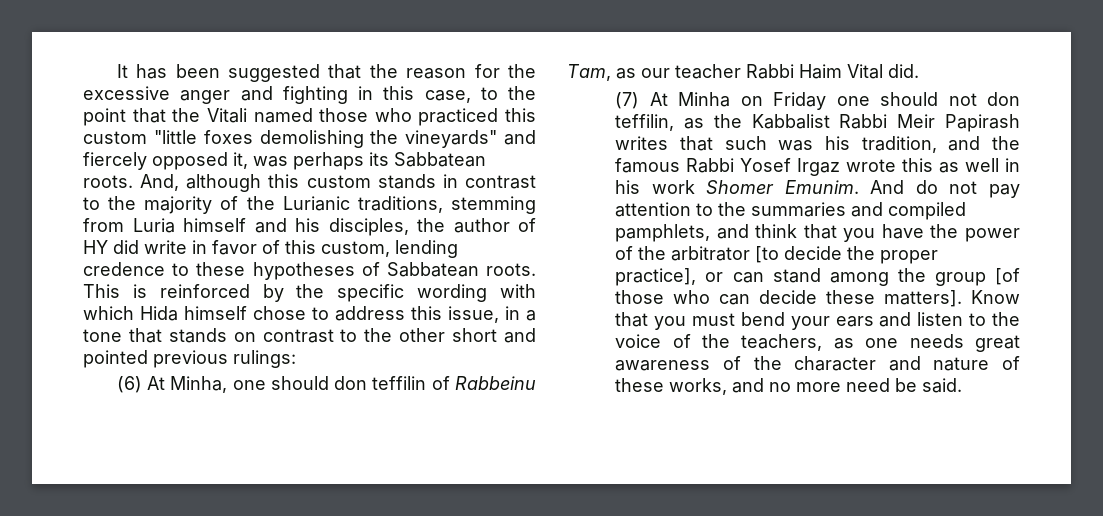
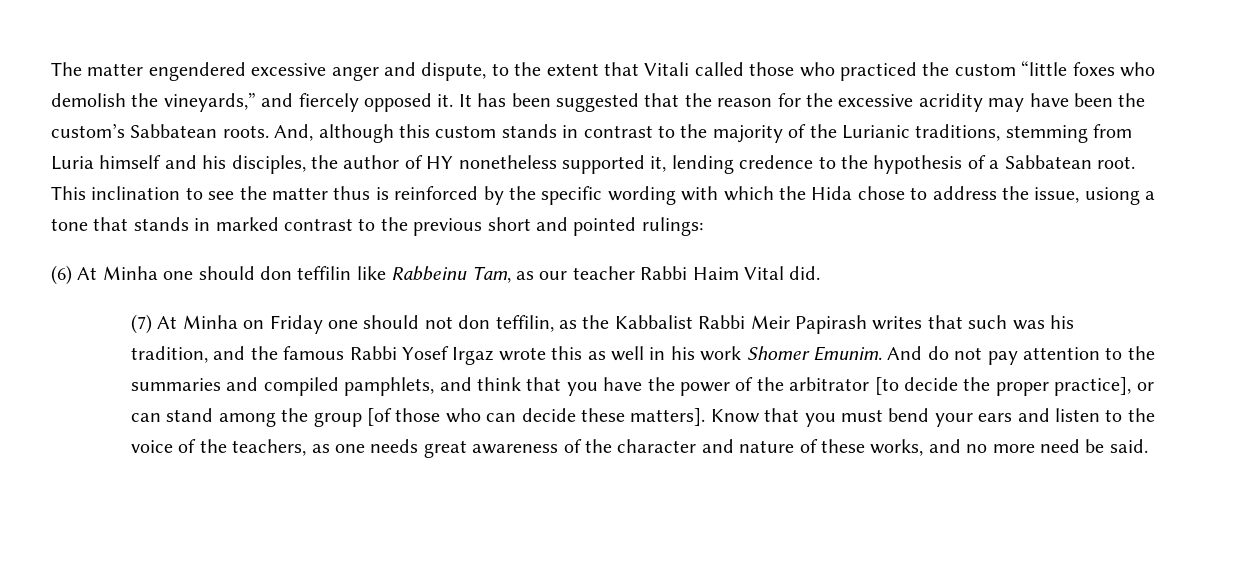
(116, 71) none -> [51,61,1155,81] [51,92,454,112] The matter engendered excessive anger and dispute, to the extent that Vitali called those who practiced the custom “little foxes who demolish the vineyards,” and fiercely opposed it.
[180,86,536,104] [83,108,536,126] [83,130,536,148] [83,152,389,170] anger and fighting in this case, to the point that the Vitali named those who practiced this custom "little foxes demolishing the vineyards" and fiercely opposed it, was perhaps its -> [918,93,1146,112] [51,123,125,138] acridity may have been the custom’s
[113,240,458,258] [83,262,536,280] [83,284,120,298] did write in favor of this custom, lending credence to these hypotheses of Sabbatean roots. This -> [458,155,1135,174] [51,186,371,200] nonetheless supported it, lending credence to the hypothesis of a Sabbatean root. This inclination to see the matter thus
[140,306,247,321] Hida himself -> [778,186,853,200] the Hida
[411,306,520,323] this issue, in -> [1001,186,1140,205] the issue, usiong
[233,328,446,343] on contrast to the other -> [194,217,483,236] in marked contrast to the previous
[153,350,228,368] previous -> (637, 226) none
[170,376,228,393] Minha, -> [102,266,158,280] Minha
[431,376,450,390] of -> [356,266,386,280] like

